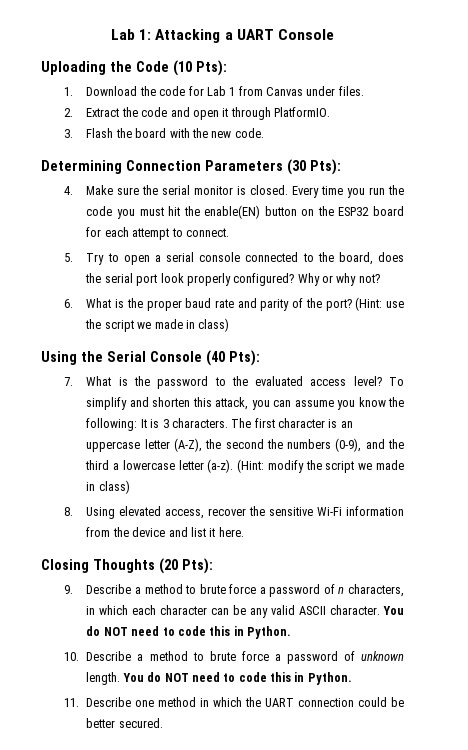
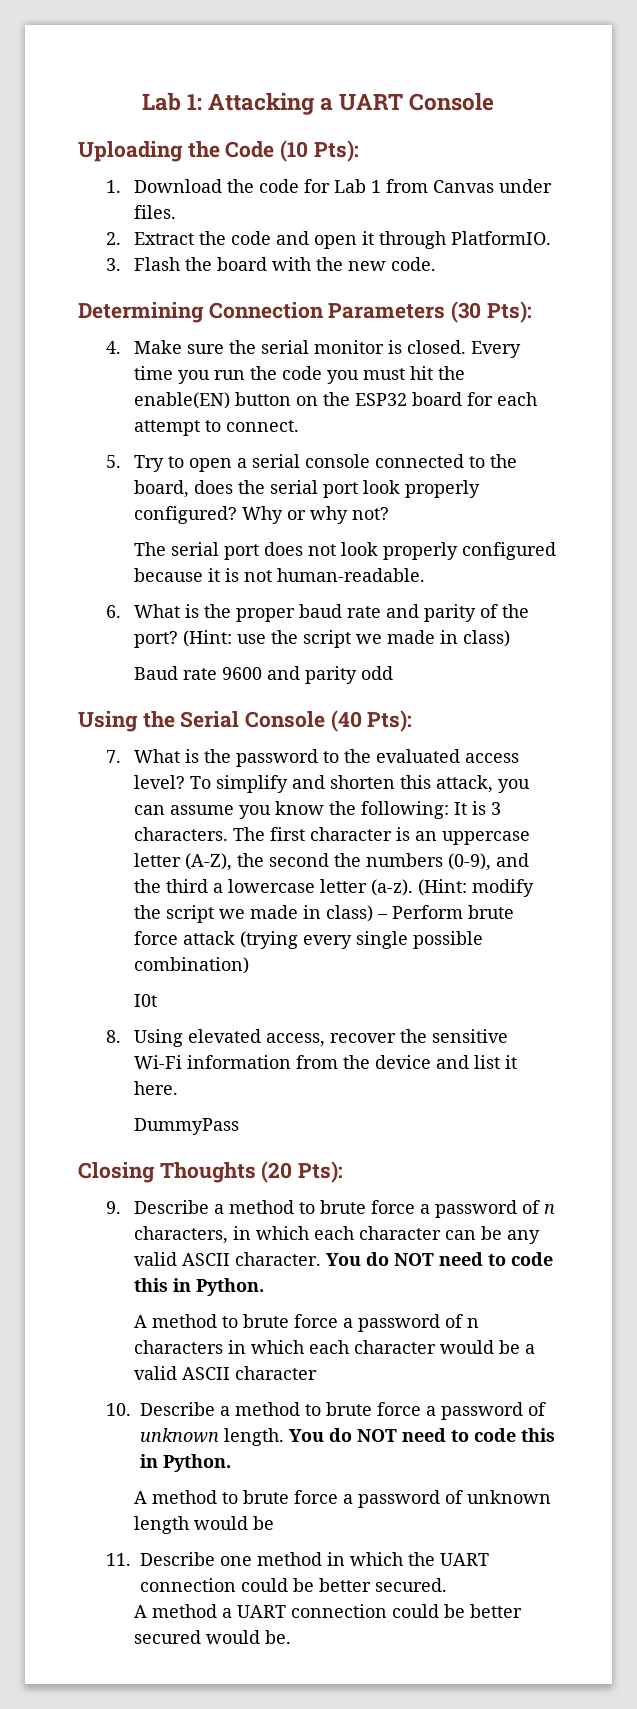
(380, 278) none -> [134,542,557,560] [134,568,426,582] // The serial port does not look properly configured because it is not human-readable.
(230, 325) none -> [134,666,394,684] // Baud rate 9600 and parity odd
(130, 487) none -> [377,905,515,919] [134,931,484,949] [134,957,250,974] [134,994,158,1007] – Perform brute force attack (trying every single possible combination) // I0t
(244, 532) none -> [134,1118,240,1135] // DummyPass
(292, 632) none -> [134,1314,480,1332] [134,1340,536,1354] [134,1366,318,1380] // A method to brute force a password of n characters in which each character would be a valid ASCII character
(352, 678) none -> [134,1490,552,1508] [134,1516,275,1534] // A method to brute force a password of unknown length would be
(163, 723) none -> [134,1604,523,1618] [134,1630,292,1644] // A method a UART connection could be better secured would be.

